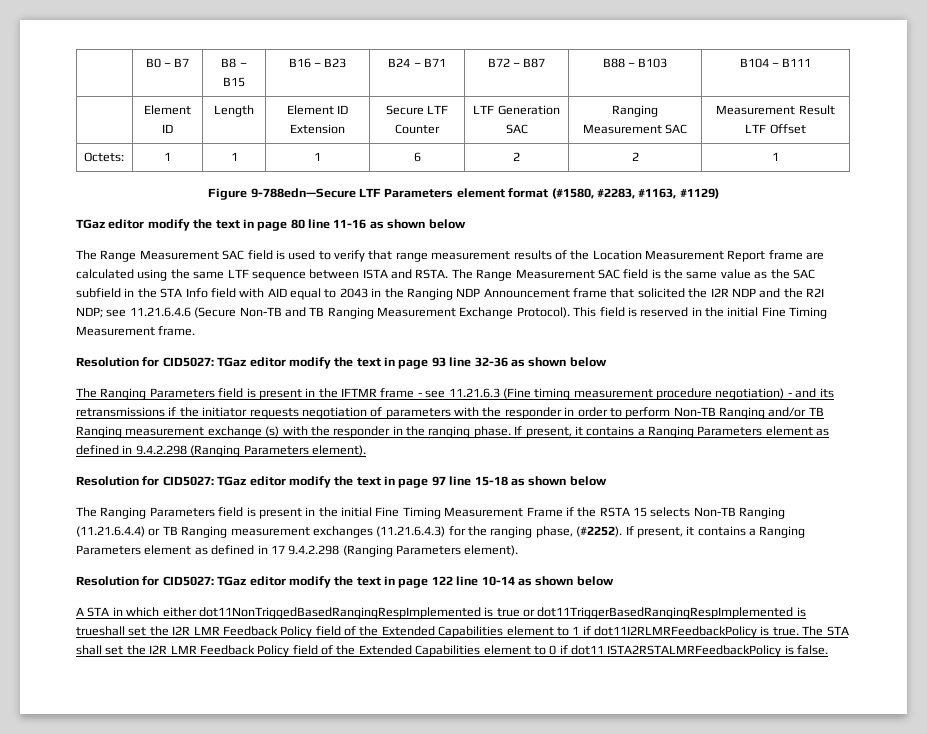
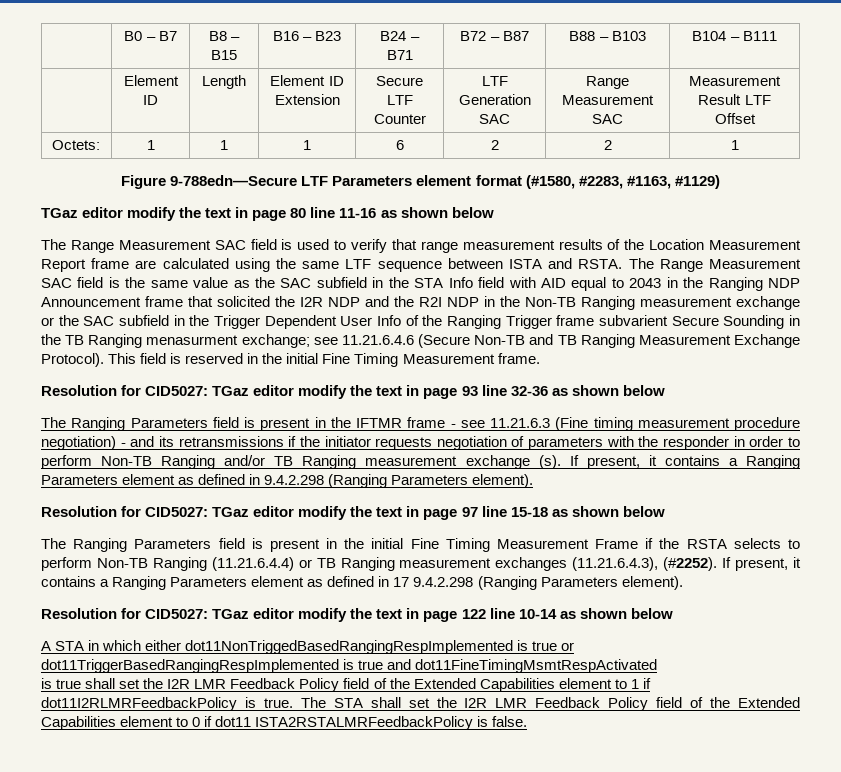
[612,105,658,117] Ranging -> [586,76,629,89] Range
[76,307,103,318] NDP; -> [447,296,800,310] [41,315,800,329] [41,334,310,348] NDP in the Non-TB Ranging measurement exchange or the SAC subfield in the Trigger Dependent User Info of the Ranging Trigger frame subvarient Secure Sounding in the TB Ranging menasurment exchange;
[265,426,511,438] (s) with the responder in the ranging phase. -> [538,455,561,469] (s).
[633,507,691,517] 15 selects -> [733,538,800,549] [41,557,92,571] selects to perform
[376,526,573,538] (11.21.6.4.3) for the ranging phase, -> [572,557,659,571] (11.21.6.4.3),
[76,626,125,636] trueshall -> [358,659,658,673] [41,678,116,689] true and dot11FineTimingMsmtRespActivated // is true shall

